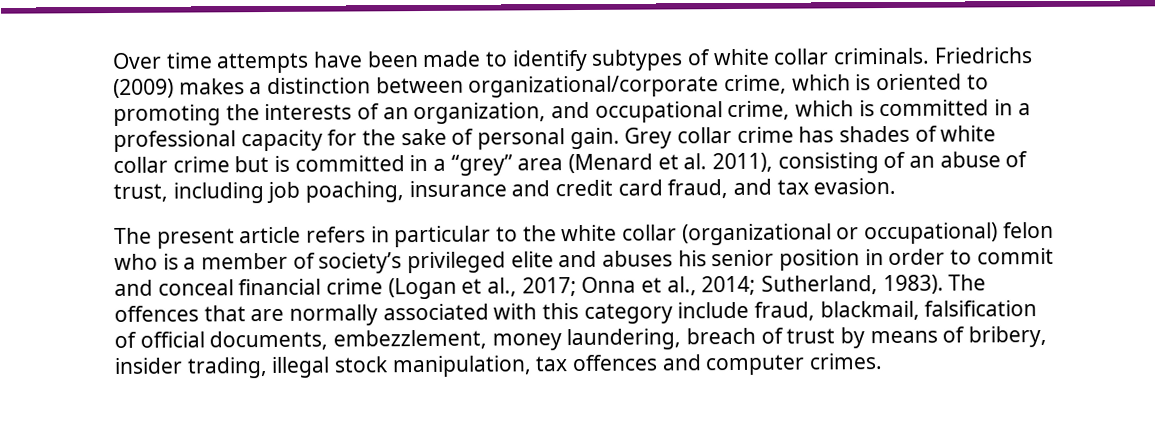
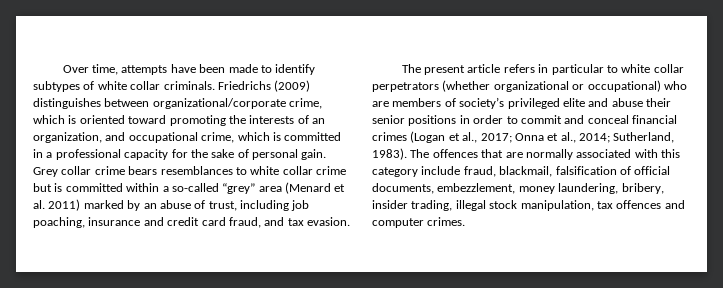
[165,52,213,69] time -> [91,64,118,75] time,
[178,77,372,95] makes a distinction -> [33,98,101,109] distinguishes
[966,74,989,90] to -> [128,115,167,124] toward
[798,125,938,143] has shades of -> [128,166,247,175] bears resemblances to
[409,154,447,172] in a -> [126,183,219,192] within a so-called
[712,151,907,174] 2011), consisting of -> [48,199,141,211] 2011) marked by
[522,221,1054,246] [114,252,289,271] the white collar (organizational or occupational) felon who is a member -> [621,64,684,73] [372,80,687,92] [372,98,442,107] white collar perpetrators (whether organizational or occupational) who are members
[602,249,861,271] abuses his senior position -> [611,98,671,107] [372,115,457,126] abuse their senior positions
[326,278,384,295] crime -> [372,132,407,141] crimes
[686,326,966,349] breach of trust by means of -> (619, 188) none

